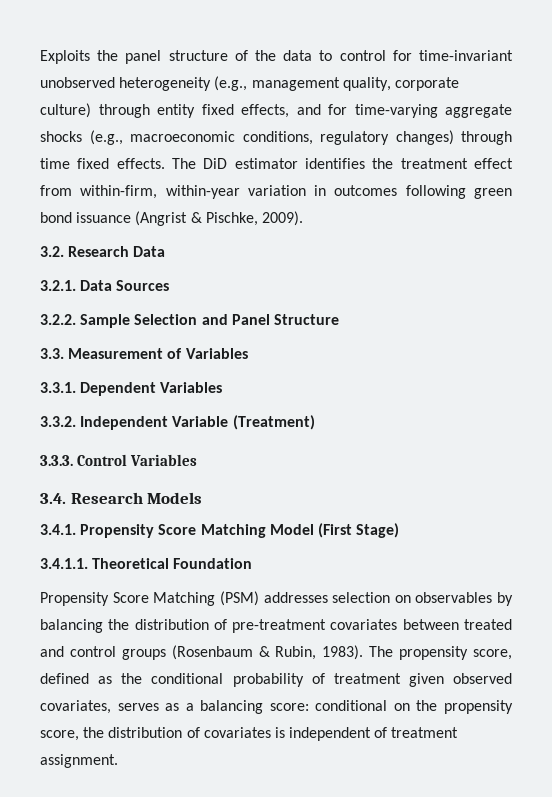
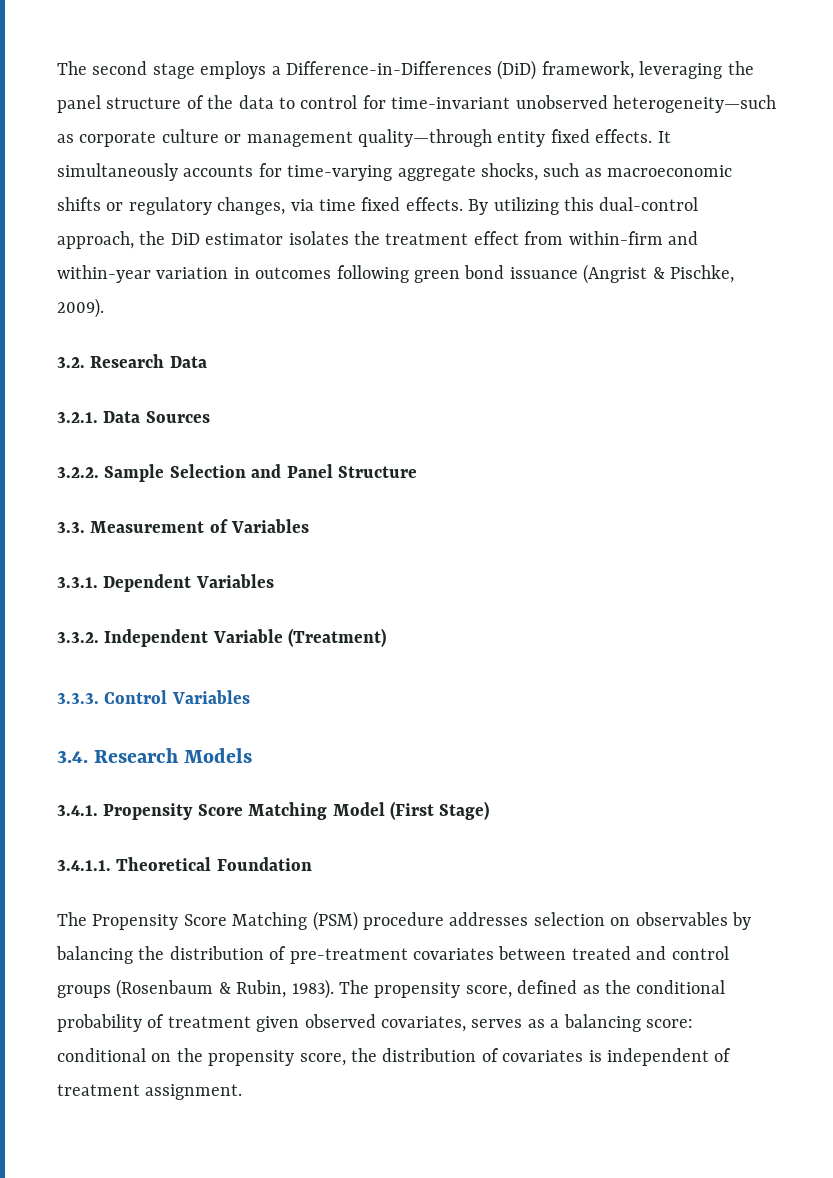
[40,50,90,64] Exploits -> [57,60,723,80] The second stage employs a Difference-in-Differences (DiD) framework, leveraging
[119,76,459,91] [40,103,512,118] [40,130,512,145] [40,158,196,169] heterogeneity (e.g., management quality, corporate culture) through entity fixed effects, and for time-varying aggregate shocks (e.g., macroeconomic conditions, regulatory changes) through time fixed effects. The -> [612,95,776,113] [57,129,671,147] [57,163,733,181] [57,197,699,215] [57,231,166,249] heterogeneity—such as corporate culture or management quality—through entity fixed effects. It simultaneously accounts for time-varying aggregate shocks, such as macroeconomic shifts or regulatory changes, via time fixed effects. By utilizing this dual-control approach, the
[305,158,365,169] identifies -> [288,231,349,245] isolates
[80,185,158,199] within-firm, -> [568,231,698,245] within-firm and
(253, 563) none -> [57,912,87,926] The
(259, 598) none -> [363,912,444,930] procedure

